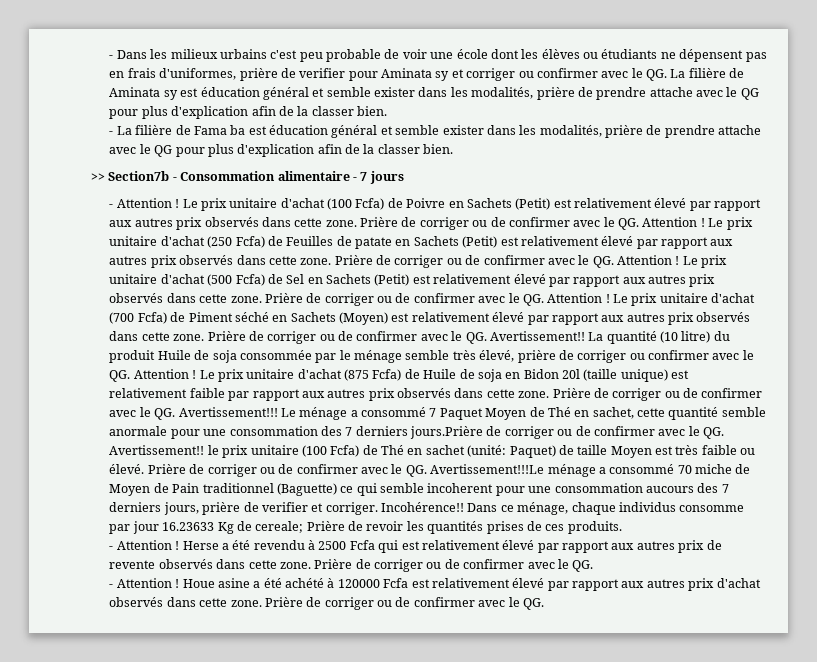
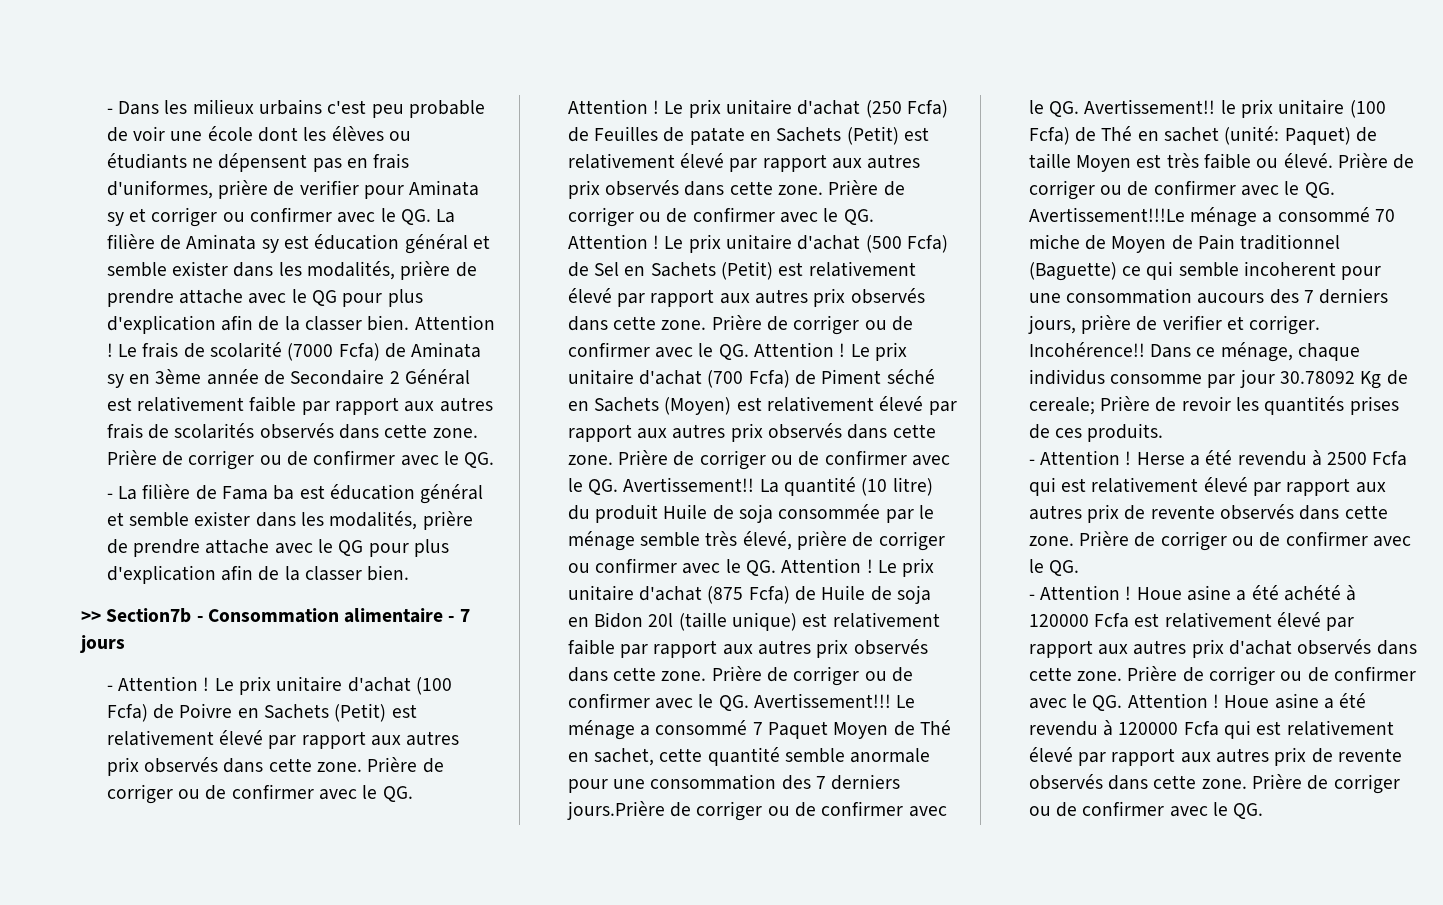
(388, 111) none -> [414,315,495,330] [106,342,482,361] [106,369,470,388] [106,396,493,415] [106,423,478,439] [106,450,495,470] Attention ! Le frais de scolarité (7000 Fcfa) de Aminata sy en 3ème année de Secondaire 2 Général est relativement faible par rapport aux autres frais de scolarités observés dans cette zone. Prière de corriger ou de confirmer avec le QG.
[162,522,215,531] 16.23633 -> [1279,371,1355,384] 30.78092
(544, 604) none -> [1127,693,1367,709] [1028,720,1394,739] [1028,747,1402,766] [1028,774,1400,794] [1028,801,1264,819] Attention ! Houe asine a été revendu à 120000 Fcfa qui est relativement élevé par rapport aux autres prix de revente observés dans cette zone. Prière de corriger ou de confirmer avec le QG.

